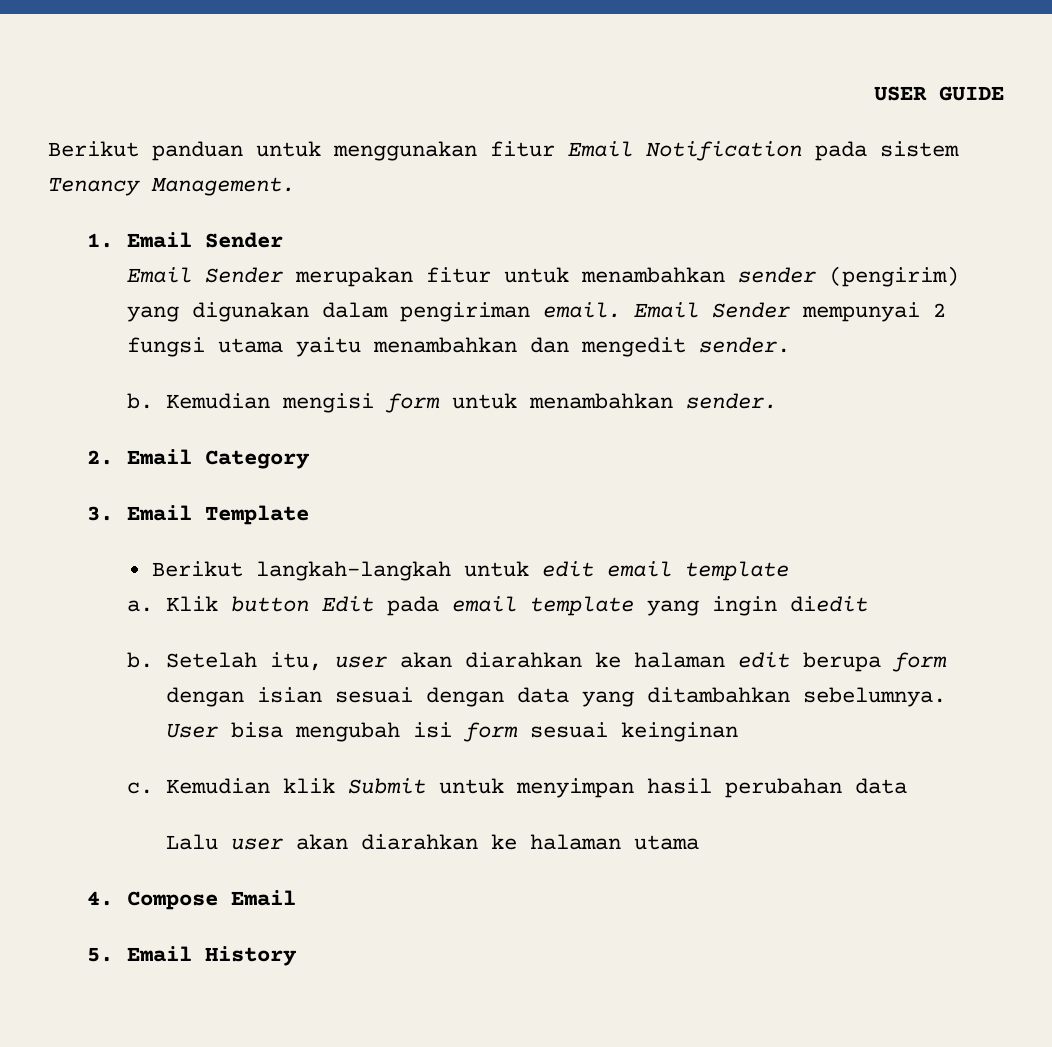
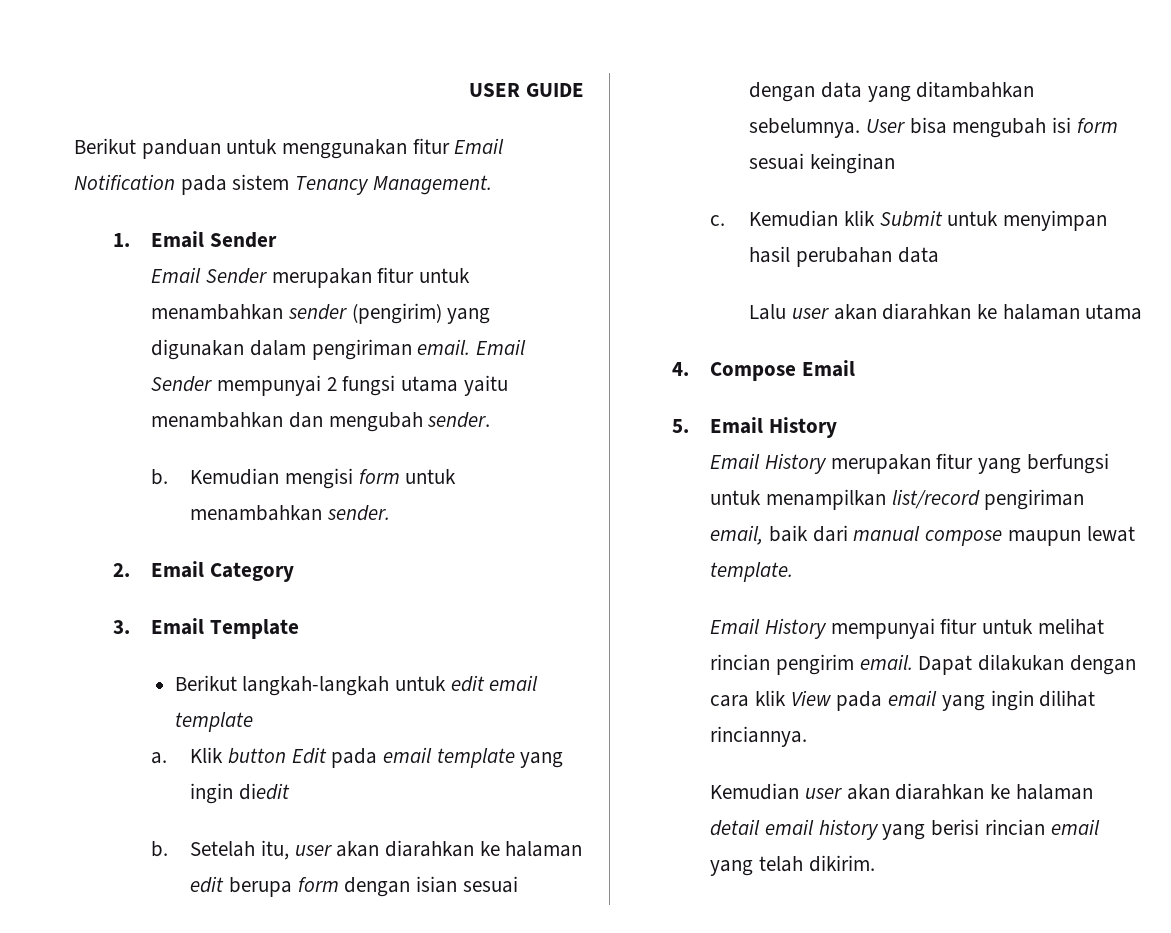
[580,337,686,357] mengedit -> [328,412,423,432] mengubah
(297, 956) none -> [710,453,1109,474] [710,489,1085,510] [710,525,1135,546] [710,562,794,582] [710,618,1104,639] [710,654,1136,675] [710,690,1096,711] [710,726,808,747] [710,783,1093,800] [710,819,1100,840] [710,855,875,876] // Email History merupakan fitur yang berfungsi untuk menampilkan list/record pengiriman email, baik dari manual compose maupun lewat template. // Email History mempunyai fitur untuk melihat rincian pengirim email. Dapat dilakukan dengan cara klik View pada email yang ingin dilihat rinciannya. // Kemudian user akan diarahkan ke halaman detail email history yang berisi rincian email yang telah dikirim.

